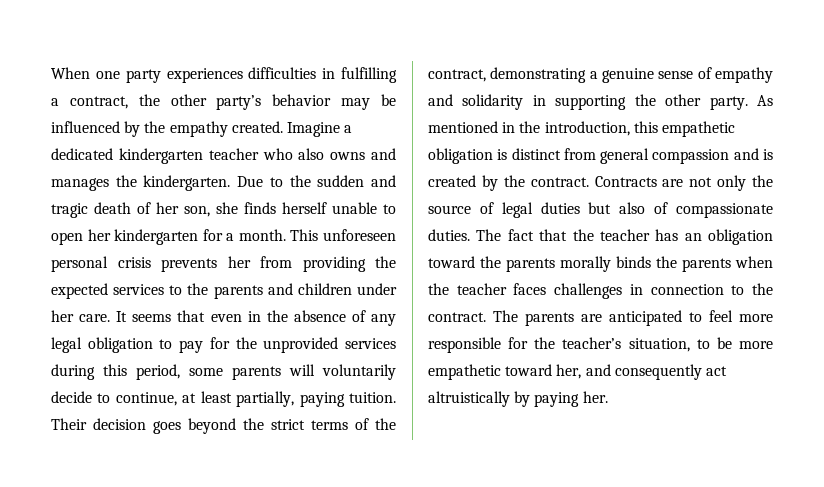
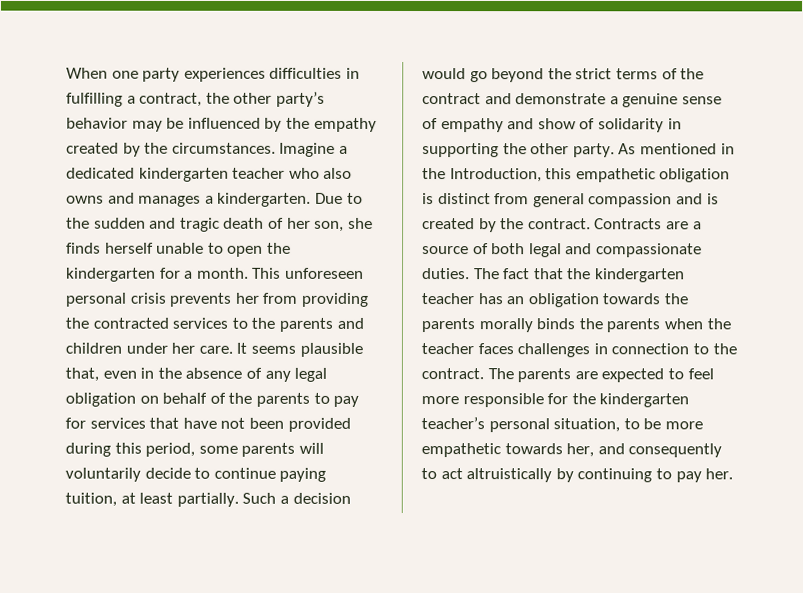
[231,121,283,133] created. -> [66,142,276,157] created by the circumstances.
[115,175,137,187] the -> [204,195,214,204] a
[87,229,111,241] her -> [266,242,291,254] the
[51,283,108,299] expected -> [92,317,169,329] contracted
[177,310,206,322] that -> [299,342,363,357] [65,367,99,382] plausible that,
[159,337,397,353] to pay for the unprovided services -> [139,392,360,407] [65,417,351,432] on behalf of the parents to pay for services that have not been provided
[115,391,396,407] [51,418,181,434] continue, at least partially, paying tuition. Their decision goes -> [213,467,327,482] [65,492,351,507] [422,68,488,83] continue paying tuition, at least partially. Such a decision would go
[428,67,587,83] contract, demonstrating -> [422,93,607,105] contract and demonstrate
(453, 100) none -> [537,118,596,130] show of
[544,121,630,136] introduction, -> [449,168,542,183] Introduction,
[689,175,773,191] [428,202,669,218] not only the source of legal duties but also of -> [692,221,702,230] [422,243,593,258] a source of both legal and
(594, 235) none -> [594,268,685,283] kindergarten
[428,256,475,268] toward -> [602,293,662,305] towards
[609,310,682,326] anticipated -> [601,368,665,383] expected
[562,337,622,349] teacher’s -> [599,393,690,408] [421,417,550,433] kindergarten teacher’s personal
[505,364,553,376] toward -> [504,443,563,455] towards
(702, 372) none -> [421,468,437,480] to
[534,392,580,407] paying -> [577,468,702,483] continuing to pay

